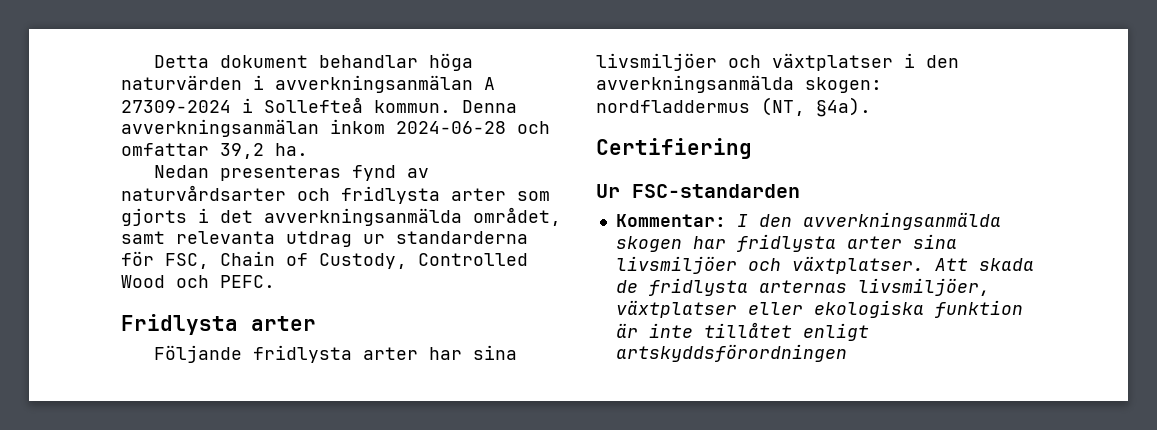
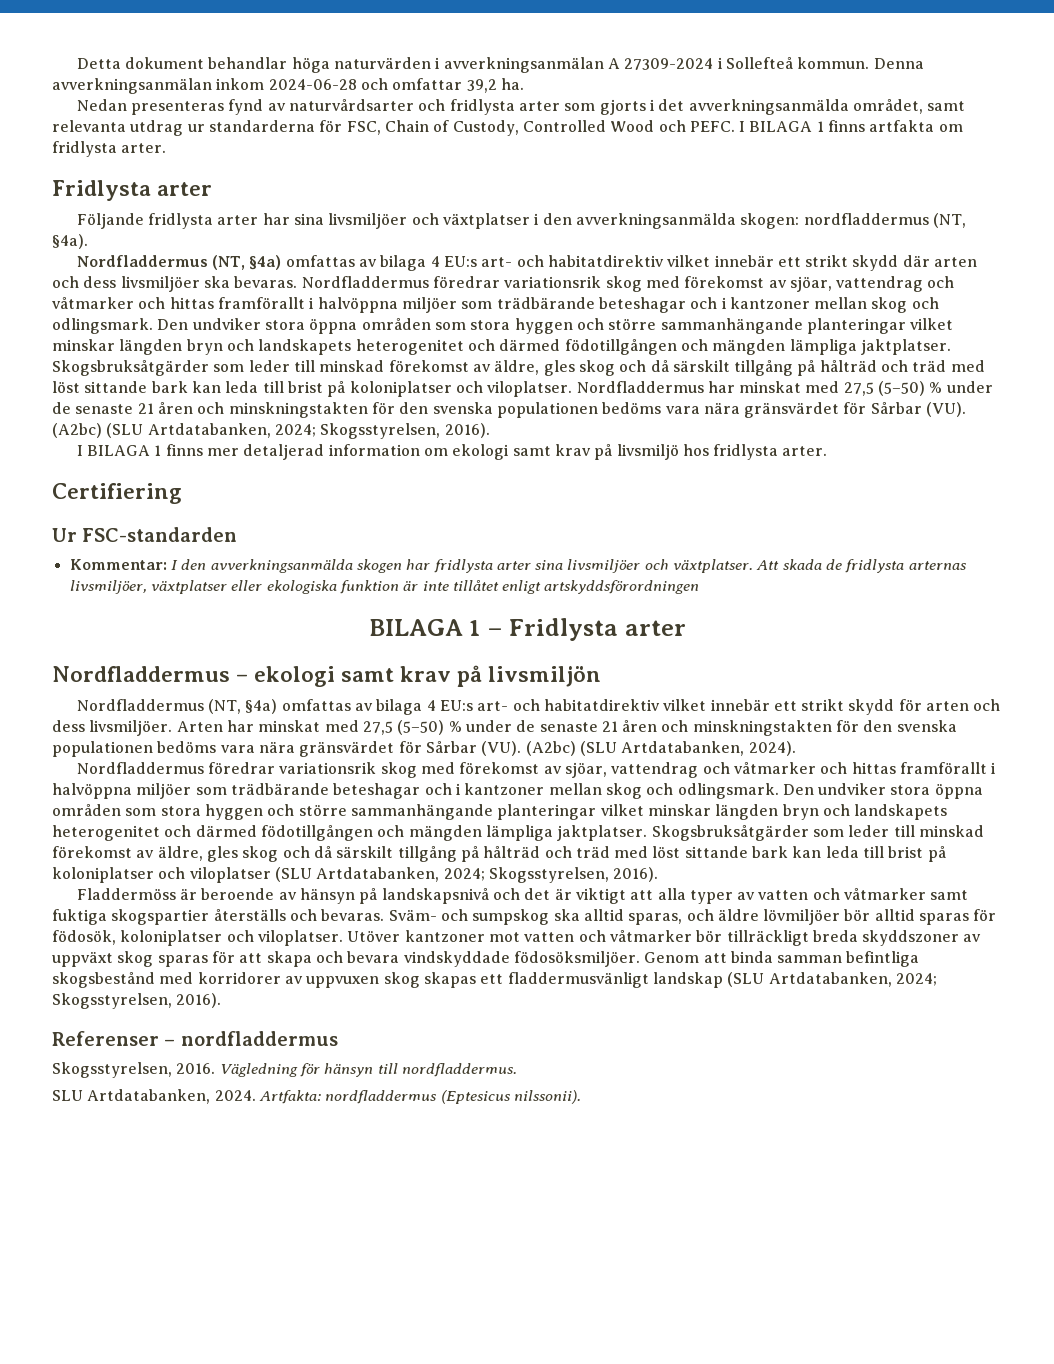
(275, 281) none -> [739,120,963,132] [52,141,167,157] I BILAGA 1 finns artfakta om fridlysta arter.
(871, 107) none -> [76,255,978,271] [52,276,955,292] [52,297,939,313] [52,318,954,334] [52,339,951,355] [52,360,985,376] [52,381,993,397] [52,402,967,418] [52,423,490,439] [76,444,828,460] // Nordfladdermus (NT, §4a) omfattas av bilaga 4 EU:s art- och habitatdirektiv vilket innebär ett strikt skydd där arten och dess livsmiljöer ska bevaras. Nordfladdermus föredrar variationsrik skog med förekomst av sjöar, vattendrag och våtmarker och hittas framförallt i halvöppna miljöer som trädbärande beteshagar och i kantzoner mellan skog och odlingsmark. Den undviker stora öppna områden som stora hyggen och större sammanhängande planteringar vilket minskar längden bryn och landskapets heterogenitet och därmed födotillgången och mängden lämpliga jaktplatser. Skogsbruksåtgärder som leder till minskad förekomst av äldre, gles skog och då särskilt tillgång på hålträd och träd med löst sittande bark kan leda till brist på koloniplatser och viloplatser. Nordfladdermus har minskat med 27,5 (5–50) % under de senaste 21 åren och minskningstakten för den svenska populationen bedöms vara nära gränsvärdet för Sårbar (VU). (A2bc) (SLU Artdatabanken, 2024; Skogsstyrelsen, 2016). // I BILAGA 1 finns mer detaljerad information om ekologi samt krav på livsmiljö hos fridlysta arter.
(847, 353) none -> [368,618,686,641] [52,665,602,687] [76,699,1001,715] [52,720,957,736] [52,741,796,757] [76,762,997,778] [52,783,983,799] [52,804,948,820] [52,825,984,841] [52,846,946,862] [52,867,659,883] [76,888,969,904] [52,909,997,925] [52,930,982,946] [52,951,920,967] [52,972,937,988] [52,993,222,1009] [52,1031,338,1046] [52,1062,517,1078] [52,1089,581,1104] // BILAGA 1 – Fridlysta arter // Nordfladdermus – ekologi samt krav på livsmiljön // Nordfladdermus (NT, §4a) omfattas av bilaga 4 EU:s art- och habitatdirektiv vilket innebär ett strikt skydd för arten och dess livsmiljöer. Arten har minskat med 27,5 (5–50) % under de senaste 21 åren och minskningstakten för den svenska populationen bedöms vara nära gränsvärdet för Sårbar (VU). (A2bc) (SLU Artdatabanken, 2024). // Nordfladdermus föredrar variationsrik skog med förekomst av sjöar, vattendrag och våtmarker och hittas framförallt i halvöppna miljöer som trädbärande beteshagar och i kantzoner mellan skog och odlingsmark. Den undviker stora öppna områden som stora hyggen och större sammanhängande planteringar vilket minskar längden bryn och landskapets heterogenitet och därmed födotillgången och mängden lämpliga jaktplatser. Skogsbruksåtgärder som leder till minskad förekomst av äldre, gles skog och då särskilt tillgång på hålträd och träd med löst sittande bark kan leda till brist på koloniplatser och viloplatser (SLU Artdatabanken, 2024; Skogsstyrelsen, 2016). // Fladdermöss är beroende av hänsyn på landskapsnivå och det är viktigt att alla typer av vatten och våtmarker samt fuktiga skogspartier återställs och bevaras. Sväm- och sumpskog ska alltid sparas, och äldre lövmiljöer bör alltid sparas för födosök, koloniplatser och viloplatser. Utöver kantzoner mot vatten och våtmarker bör tillräckligt breda skyddszoner av uppväxt skog sparas för att skapa och bevara vindskyddade födosöksmiljöer. Genom att binda samman befintliga skogsbestånd med korridorer av uppvuxen skog skapas ett fladdermusvänligt landskap (SLU Artdatabanken, 2024; Skogsstyrelsen, 2016). // Referenser – nordfladdermus // Skogsstyrelsen, 2016. Vägledning för hänsyn till nordfladdermus. // SLU Artdatabanken, 2024. Artfakta: nordfladdermus (Eptesicus nilssonii).

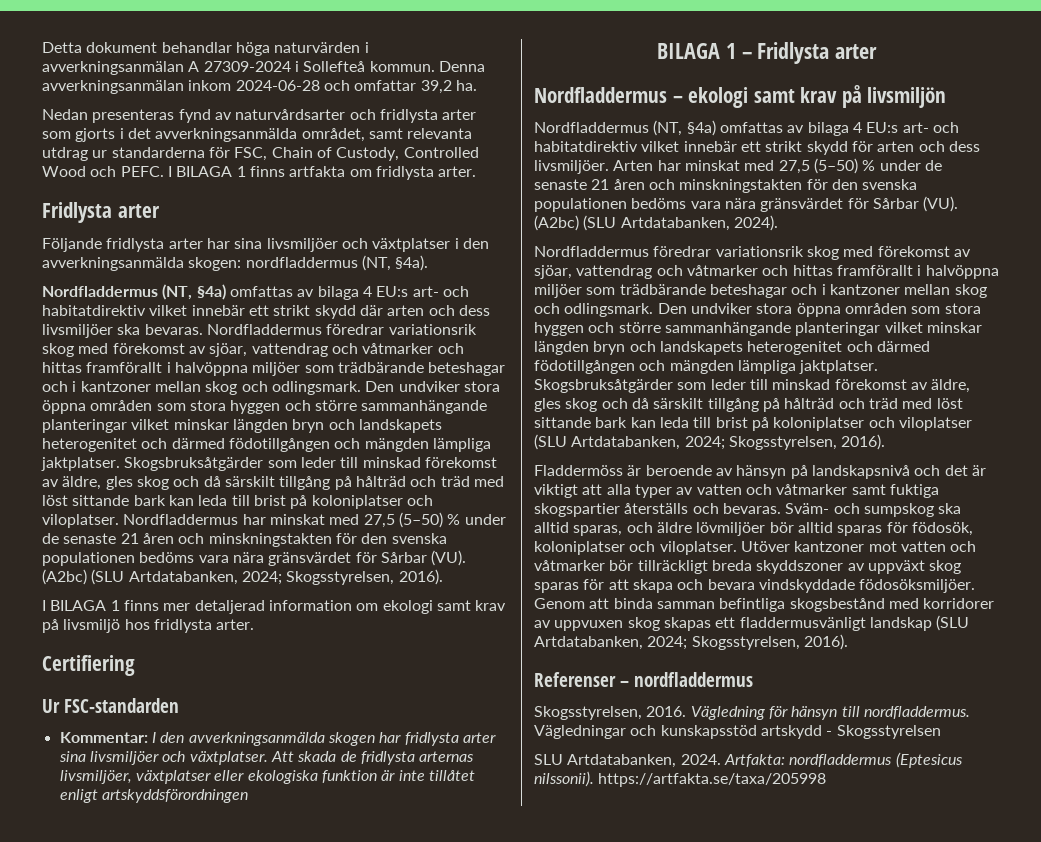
(517, 1070) none -> [534,725,941,739] Vägledningar och kunskapsstöd artskydd - Skogsstyrelsen
(581, 1097) none -> [598,773,827,787] https://artfakta.se/taxa/205998

